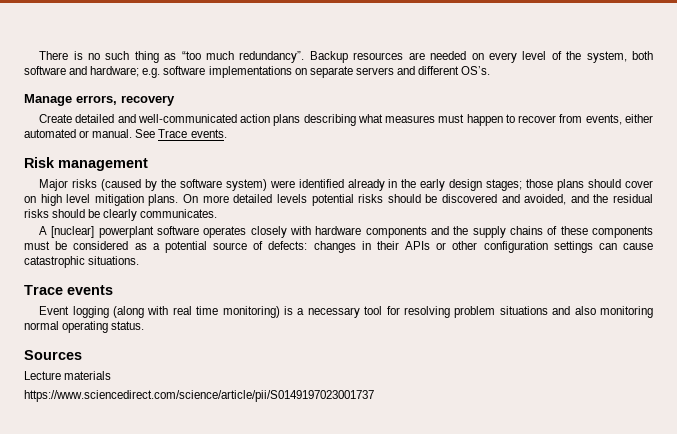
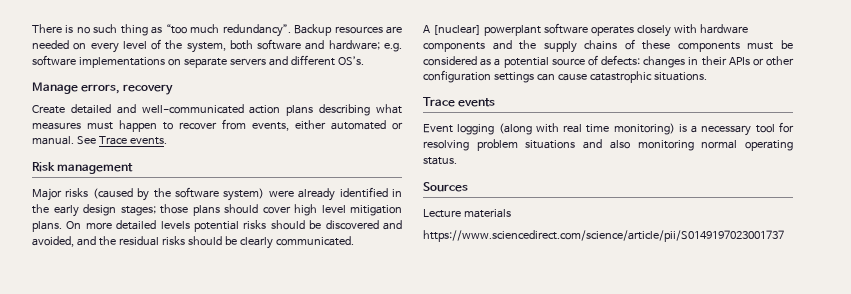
[298,179,385,191] identified already -> [298,187,388,201] already identified
[24,196,36,203] on -> (291, 210) none
[140,209,218,218] communicates. -> [275,236,354,246] communicated.

